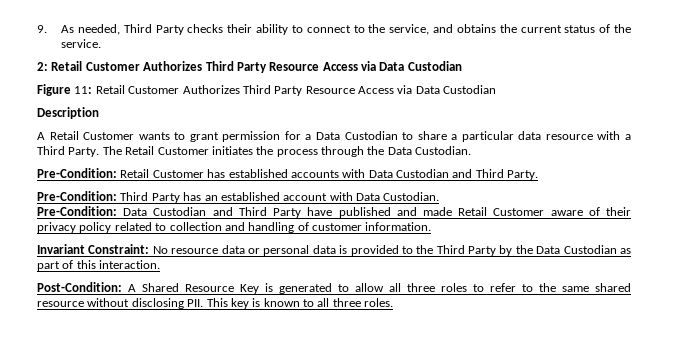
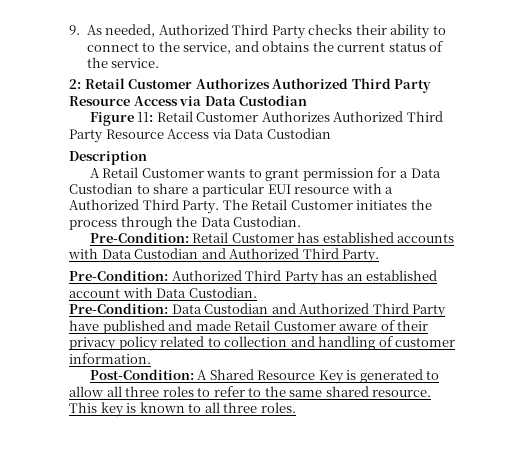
(120, 29) none -> [158,24,229,35] Authorized
(203, 66) none -> [272,78,349,89] Authorized
(240, 89) none -> [333,111,404,122] Authorized
[518,131,542,140] data -> [267,184,291,194] EUI
(631, 137) none -> [69,199,139,210] Authorized
(473, 173) none -> [229,248,300,259] Authorized
(117, 196) none -> [171,270,242,281] Authorized
(233, 211) none -> [299,303,370,314] Authorized
[37,244,632,256] [37,260,161,271] // Invariant Constraint: No resource data or personal data is provided to the Third Party by the Data Custodian as part of this interaction. -> (151, 358) none
[37,298,204,309] resource without disclosing PII. -> [372,390,432,397] resource.

